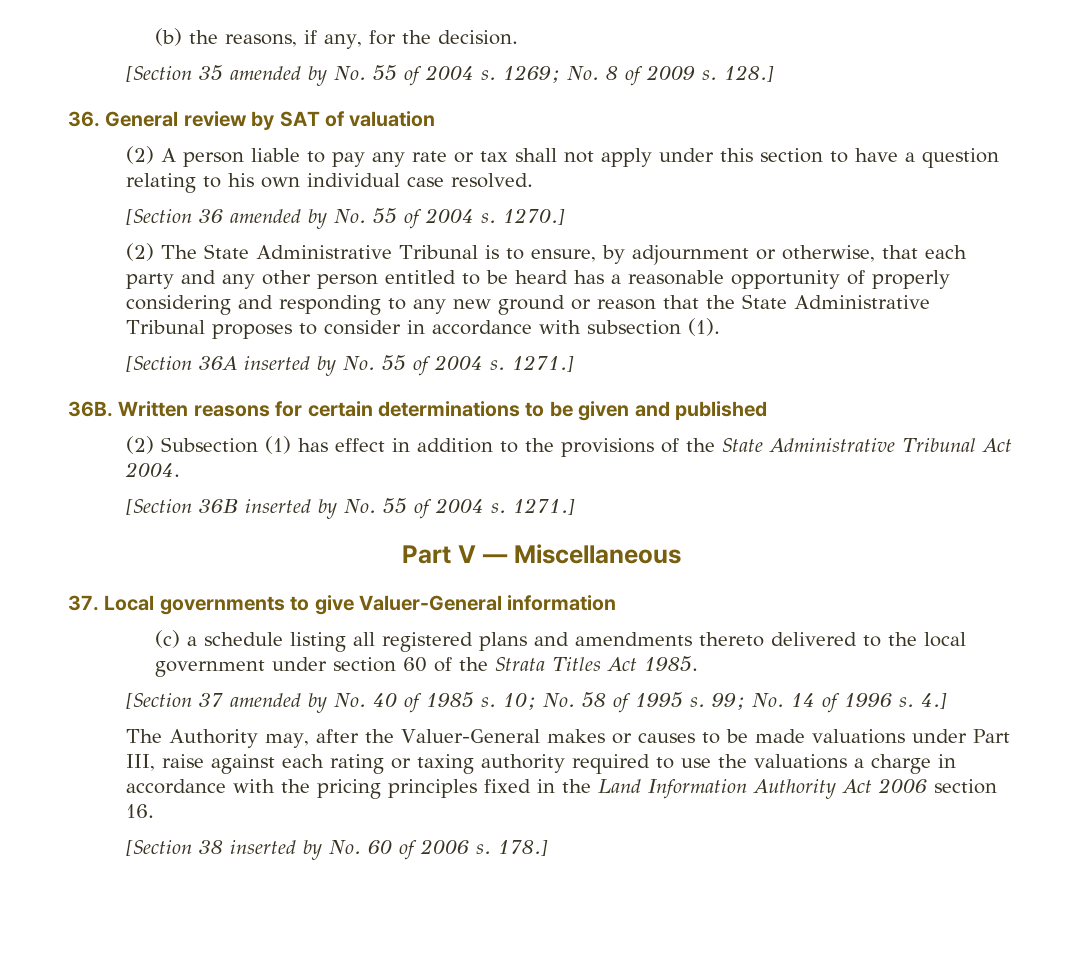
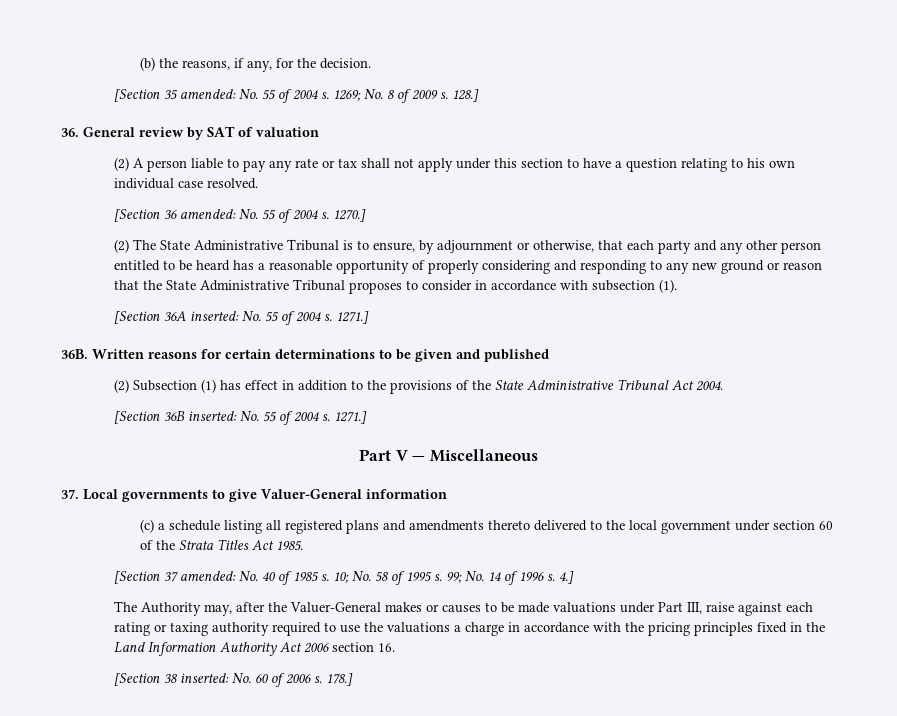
[229,66,327,86] amended by -> [179,89,236,99] amended:
[229,209,327,229] amended by -> [179,209,236,219] amended:
[243,356,336,376] inserted by -> [189,311,239,321] inserted:
[244,499,337,519] inserted by -> [187,411,237,421] inserted:
[229,693,327,713] amended by -> [179,571,236,581] amended:
[229,840,322,860] inserted by -> [179,673,229,683] inserted:

